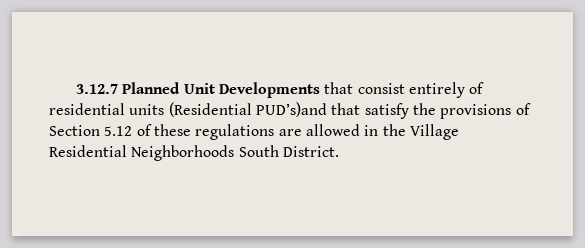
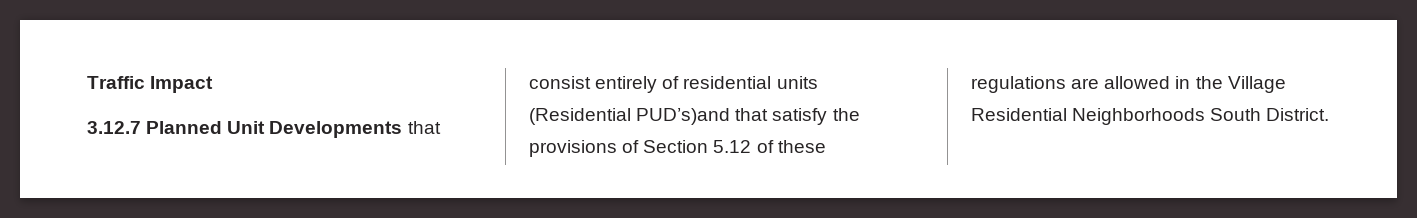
(75, 89) none -> [87,76,214,93] Traffic Impact //

